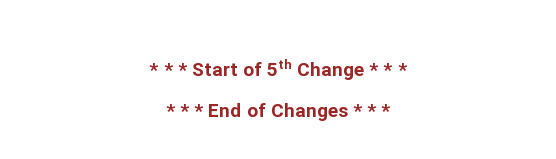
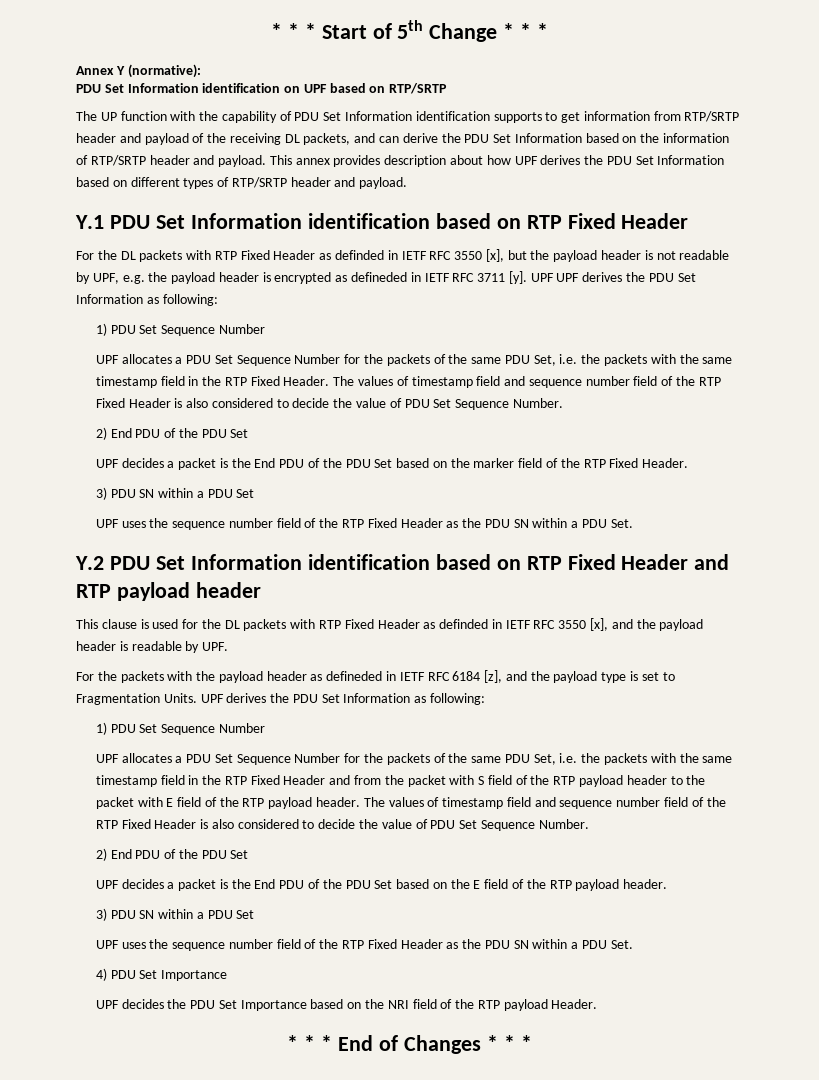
(408, 69) none -> [76,64,201,78] [76,83,448,94] [76,111,740,123] [76,133,730,145] [76,155,725,167] [76,177,408,189] [75,213,689,229] [76,249,730,262] [76,271,696,284] [76,294,218,306] [95,323,265,336] [95,354,733,366] [95,376,721,388] [95,398,563,410] [95,427,249,440] [95,458,689,470] [95,487,255,500] [95,518,633,530] [75,554,730,570] [76,582,261,601] [76,618,704,631] [76,641,229,653] [76,670,675,683] [76,693,486,705] [95,722,265,735] [95,753,733,765] [95,775,706,787] [95,797,726,809] [95,819,589,831] [95,848,249,861] [95,879,668,891] [95,908,255,921] [95,939,633,951] [95,968,228,981] [95,999,598,1011] // Annex Y (normative): // PDU Set Information identification on UPF based on RTP/SRTP // The UP function with the capability of PDU Set Information identification supports to get information from RTP/SRTP header and payload of the receiving DL packets, and can derive the PDU Set Information based on the information of RTP/SRTP header and payload. This annex provides description about how UPF derives the PDU Set Information based on different types of RTP/SRTP header and payload. // Y.1 PDU Set Information identification based on RTP Fixed Header // For the DL packets with RTP Fixed Header as definded in IETF RFC 3550 [x], but the payload header is not readable by UPF, e.g. the payload header is encrypted as defineded in IETF RFC 3711 [y]. UPF UPF derives the PDU Set Information as following: // 1) PDU Set Sequence Number // UPF allocates a PDU Set Sequence Number for the packets of the same PDU Set, i.e. the packets with the same timestamp field in the RTP Fixed Header. The values of timestamp field and sequence number field of the RTP Fixed Header is also considered to decide the value of PDU Set Sequence Number. // 2) End PDU of the PDU Set // UPF decides a packet is the End PDU of the PDU Set based on the marker field of the RTP Fixed Header. // 3) PDU SN within a PDU Set // UPF uses the sequence number field of the RTP Fixed Header as the PDU SN within a PDU Set. // Y.2 PDU Set Information identification based on RTP Fixed Header and RTP payload header // This clause is used for the DL packets with RTP Fixed Header as definded in IETF RFC 3550 [x], and the payload header is readable by UPF. // For the packets with the payload header as defineded in IETF RFC 6184 [z], and the payload type is set to Fragmentation Units. UPF derives the PDU Set Information as following: // 1) PDU Set Sequence Number // UPF allocates a PDU Set Sequence Number for the packets of the same PDU Set, i.e. the packets with the same timestamp field in the RTP Fixed Header and from the packet with S field of the RTP payload header to the packet with E field of the RTP payload header. The values of timestamp field and sequence number field of the RTP Fixed Header is also considered to decide the value of PDU Set Sequence Number. // 2) End PDU of the PDU Set // UPF decides a packet is the End PDU of the PDU Set based on the E field of the RTP payload header. // 3) PDU SN within a PDU Set // UPF uses the sequence number field of the RTP Fixed Header as the PDU SN within a PDU Set. // 4) PDU Set Importance // UPF decides the PDU Set Importance based on the NRI field of the RTP payload Header.

